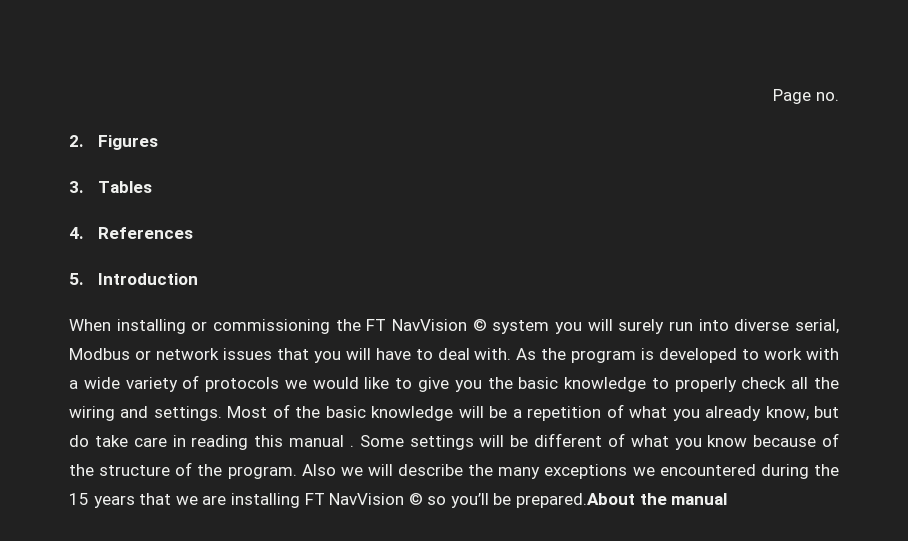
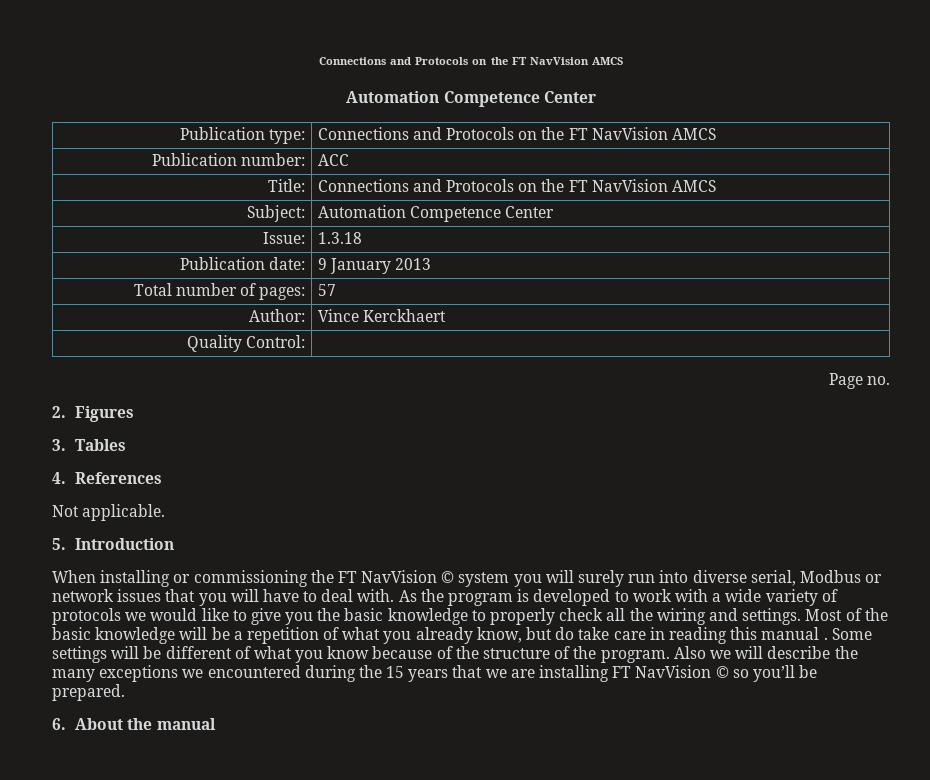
(773, 96) none -> [318,57,624,65] [346,91,596,107] [180,127,306,144] [317,127,716,140] [152,153,306,166] [317,154,349,166] [268,179,306,192] [317,179,716,192] [247,205,306,222] [317,205,555,222] [263,232,306,244] [317,232,362,244] [180,257,306,270] [317,258,432,274] [133,283,306,300] [317,284,336,296] [249,309,306,322] [317,309,446,322] [187,335,306,352] Connections and Protocols on the FT NavVision AMCS // Automation Competence Center // Publication type: | Connections and Protocols on the FT NavVision AMCS // Publication number: | ACC // Title: | Connections and Protocols on the FT NavVision AMCS // Subject: | Automation Competence Center // Issue: | 1.3.18 // Publication date: | 9 January 2013 // Total number of pages: | 57 // Author: | Vince Kerckhaert // Quality Control: | //
(193, 233) none -> [52,504,166,521] // Not applicable.
[516,493,636,508] prepared.About -> [52,684,125,701] [52,718,124,730] prepared. // 6. About

